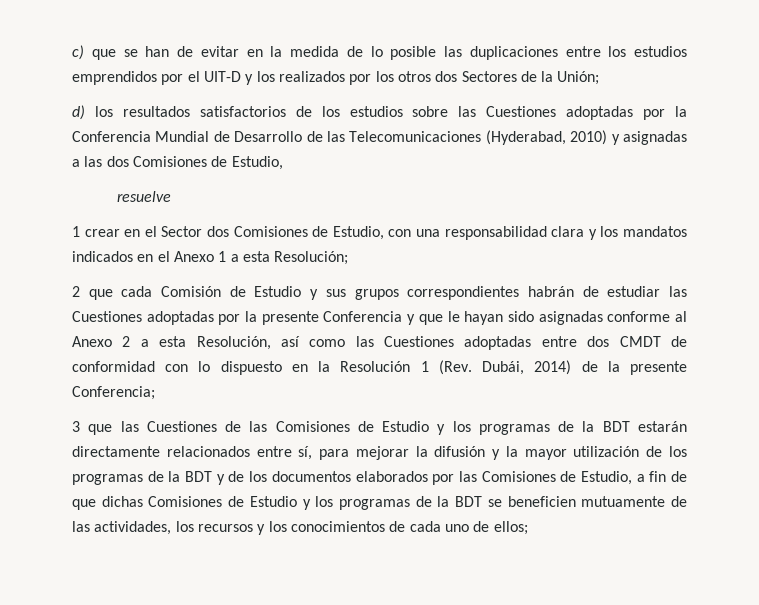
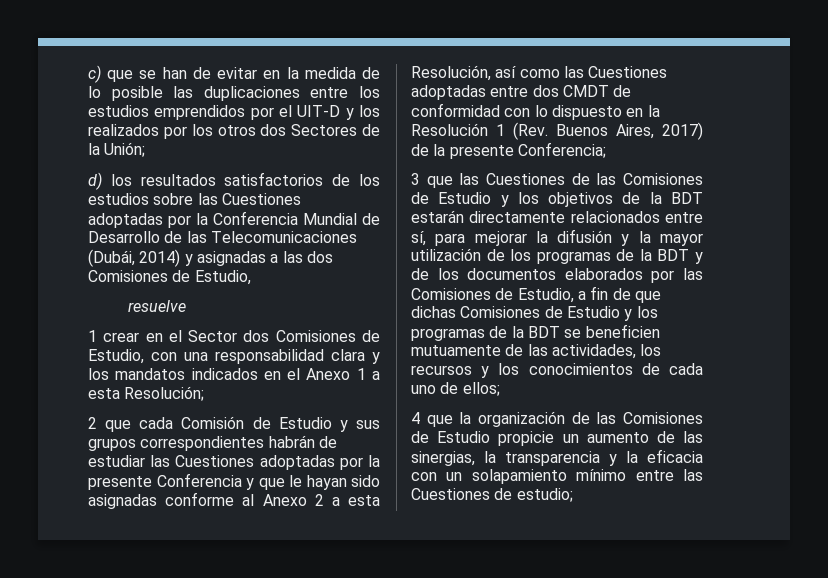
[485,130,608,145] (Hyderabad, 2010) -> [88,249,181,267] (Dubái, 2014)
[482,360,572,375] Dubái, 2014) -> [556,122,703,140] Buenos Aires, 2017)
[478,424,550,435] programas -> [548,192,614,207] objetivos
(528, 528) none -> [411,411,703,427] [411,431,703,446] [411,449,703,466] [411,469,703,484] [411,488,573,502] // 4 que la organización de las Comisiones de Estudio propicie un aumento de las sinergias, la transparencia y la eficacia con un solapamiento mínimo entre las Cuestiones de estudio;

